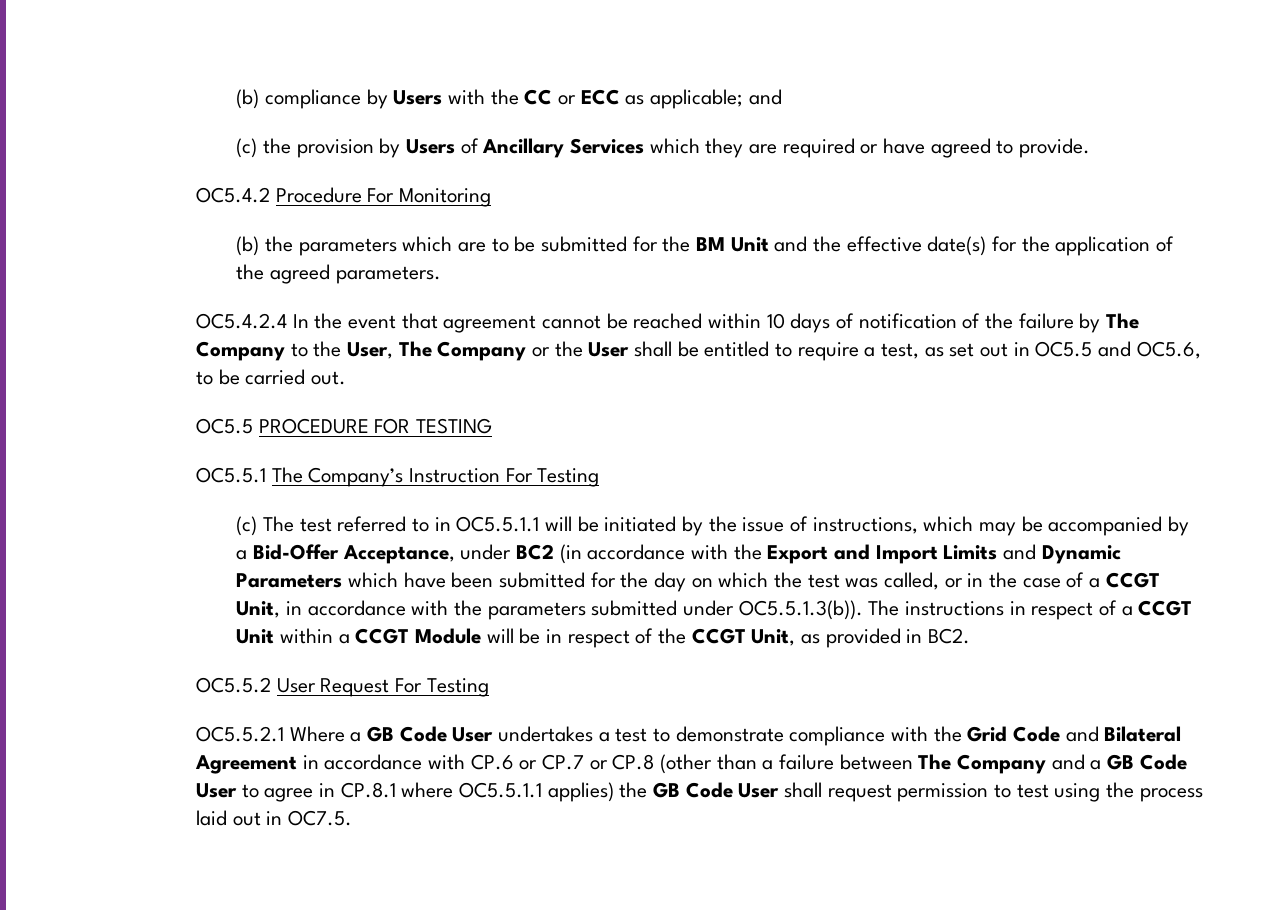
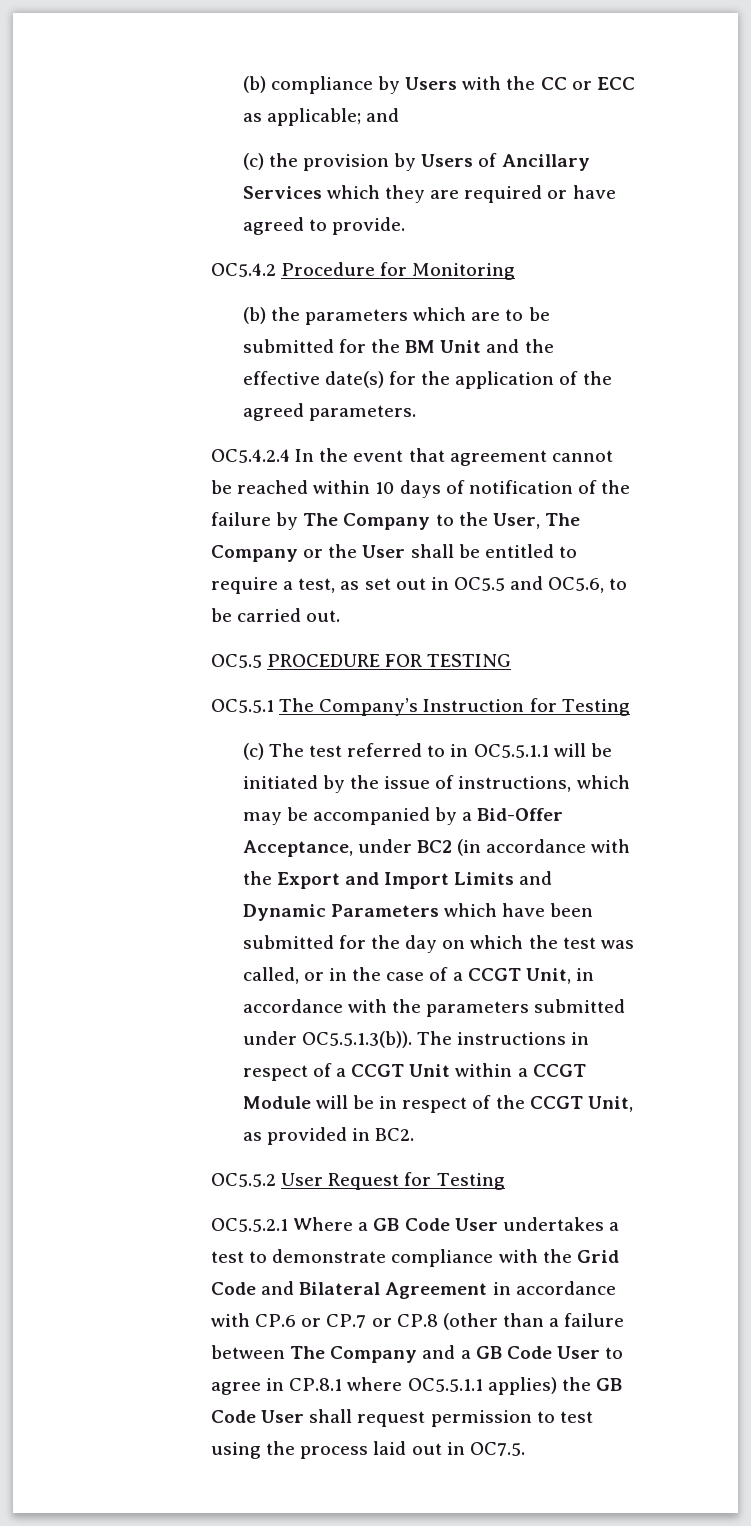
[367,188,395,203] For -> [380,262,408,276] for
[505,468,533,483] For -> [529,698,557,712] for
[394,678,422,693] For -> [404,1172,432,1186] for

